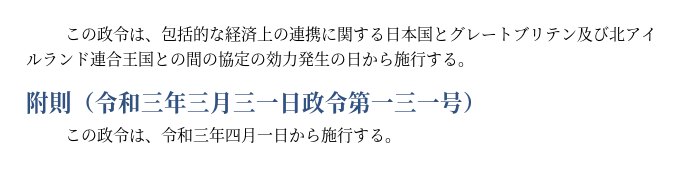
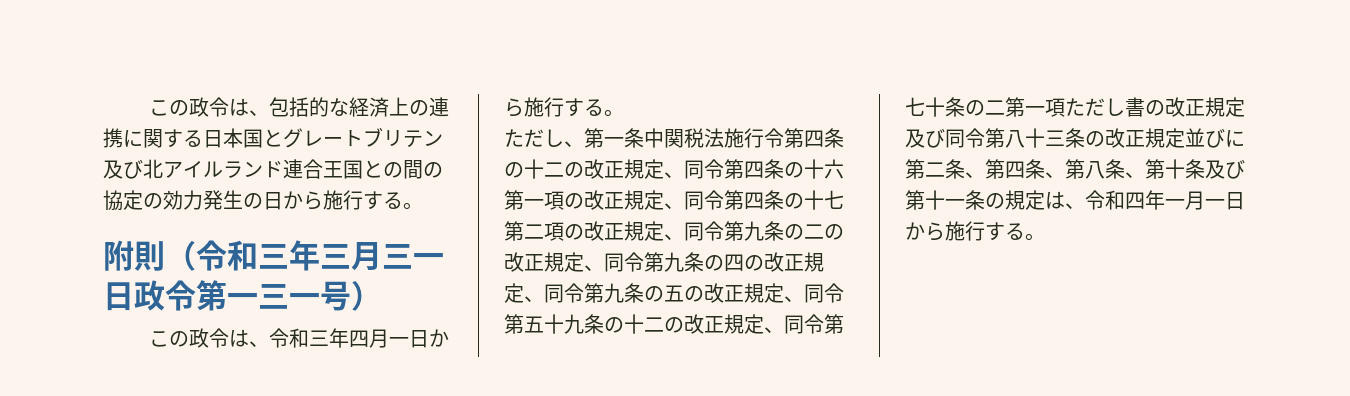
(401, 140) none -> [504,128,844,148] [504,159,844,179] [504,190,844,210] [504,221,844,241] [504,252,824,272] [504,283,844,303] [504,314,844,334] [905,97,1245,117] [905,128,1245,148] [905,159,1245,179] [905,190,1245,210] [905,221,1045,241] // ただし、第一条中関税法施行令第四条の十二の改正規定、同令第四条の十六第一項の改正規定、同令第四条の十七第二項の改正規定、同令第九条の二の改正規定、同令第九条の四の改正規定、同令第九条の五の改正規定、同令第五十九条の十二の改正規定、同令第七十条の二第一項ただし書の改正規定及び同令第八十三条の改正規定並びに第二条、第四条、第八条、第十条及び第十一条の規定は、令和四年一月一日から施行する。

